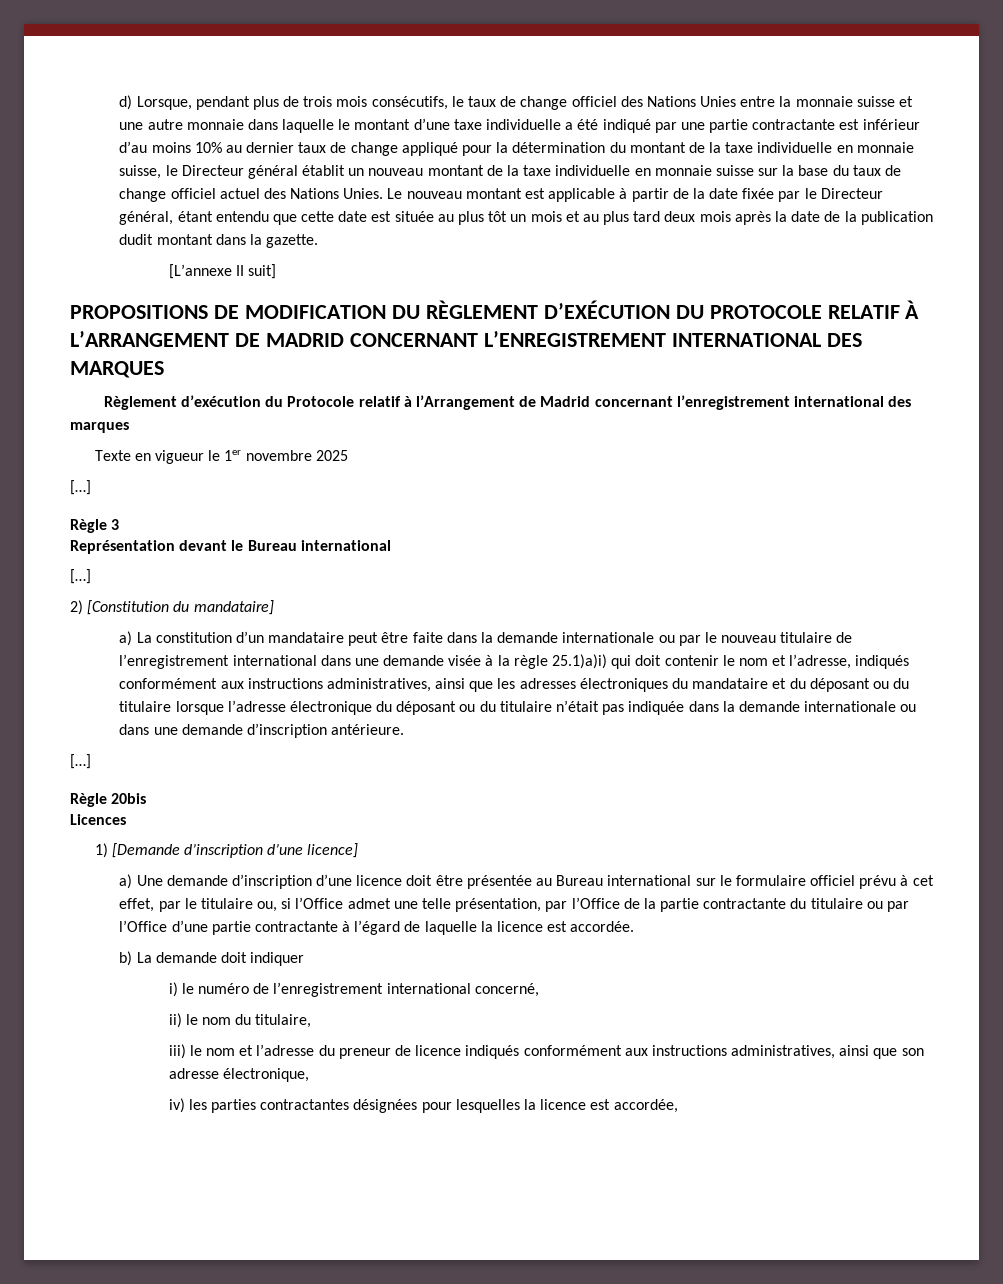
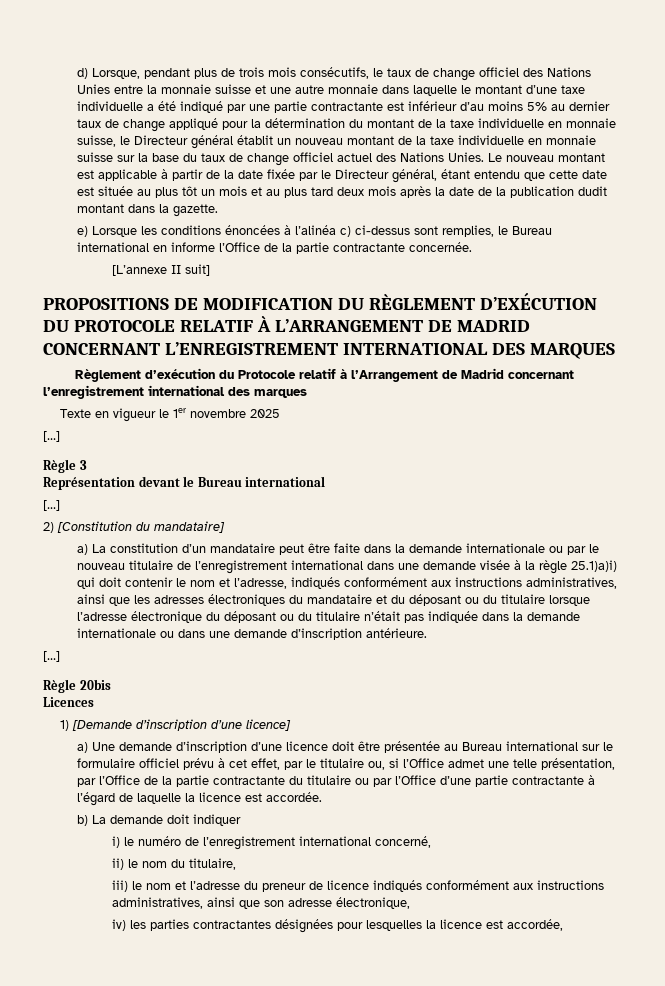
[194,142,222,153] 10% -> [527,102,548,111] 5%
(319, 241) none -> [77,225,553,237] [77,242,473,254] // e) Lorsque les conditions énoncées à l’alinéa c) ci-dessus sont remplies, le Bureau international en informe l’Office de la partie contractante concernée.

